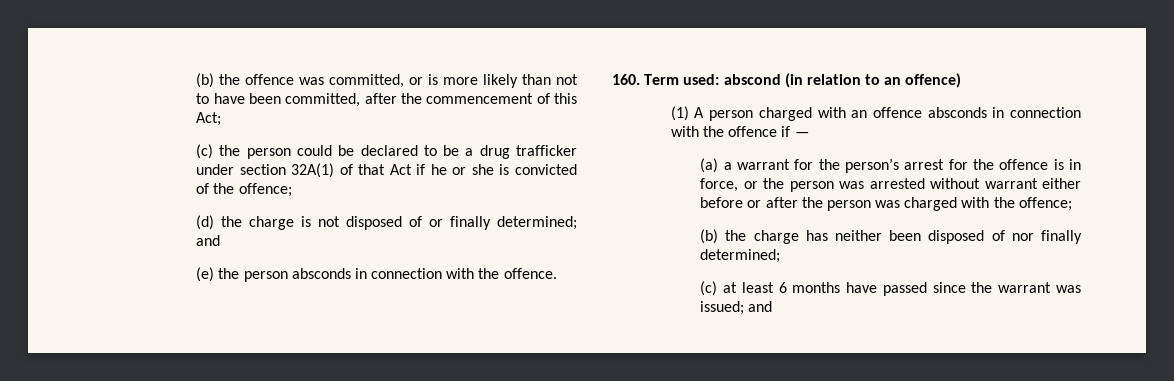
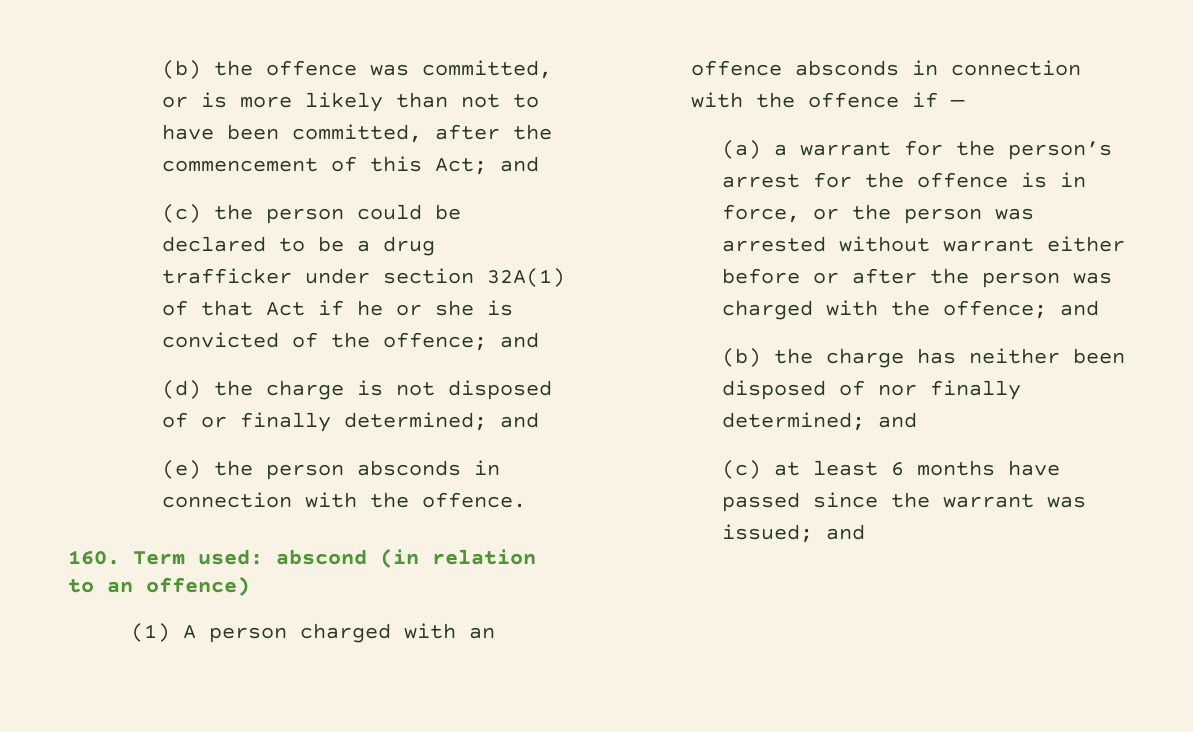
(222, 119) none -> [499,156,539,172] and
(292, 190) none -> [499,332,539,348] and
(1072, 204) none -> [1059,300,1099,316] and
(781, 256) none -> [877,412,917,428] and

